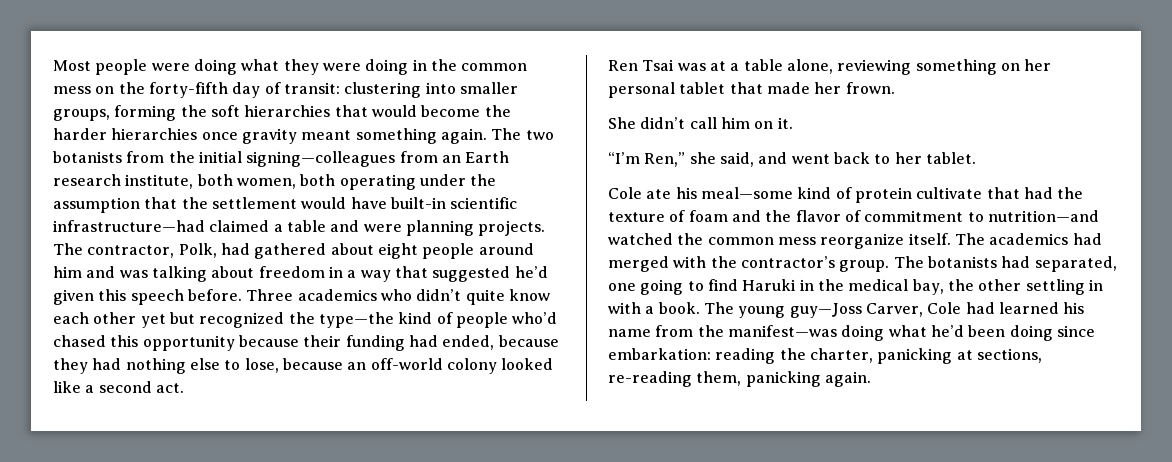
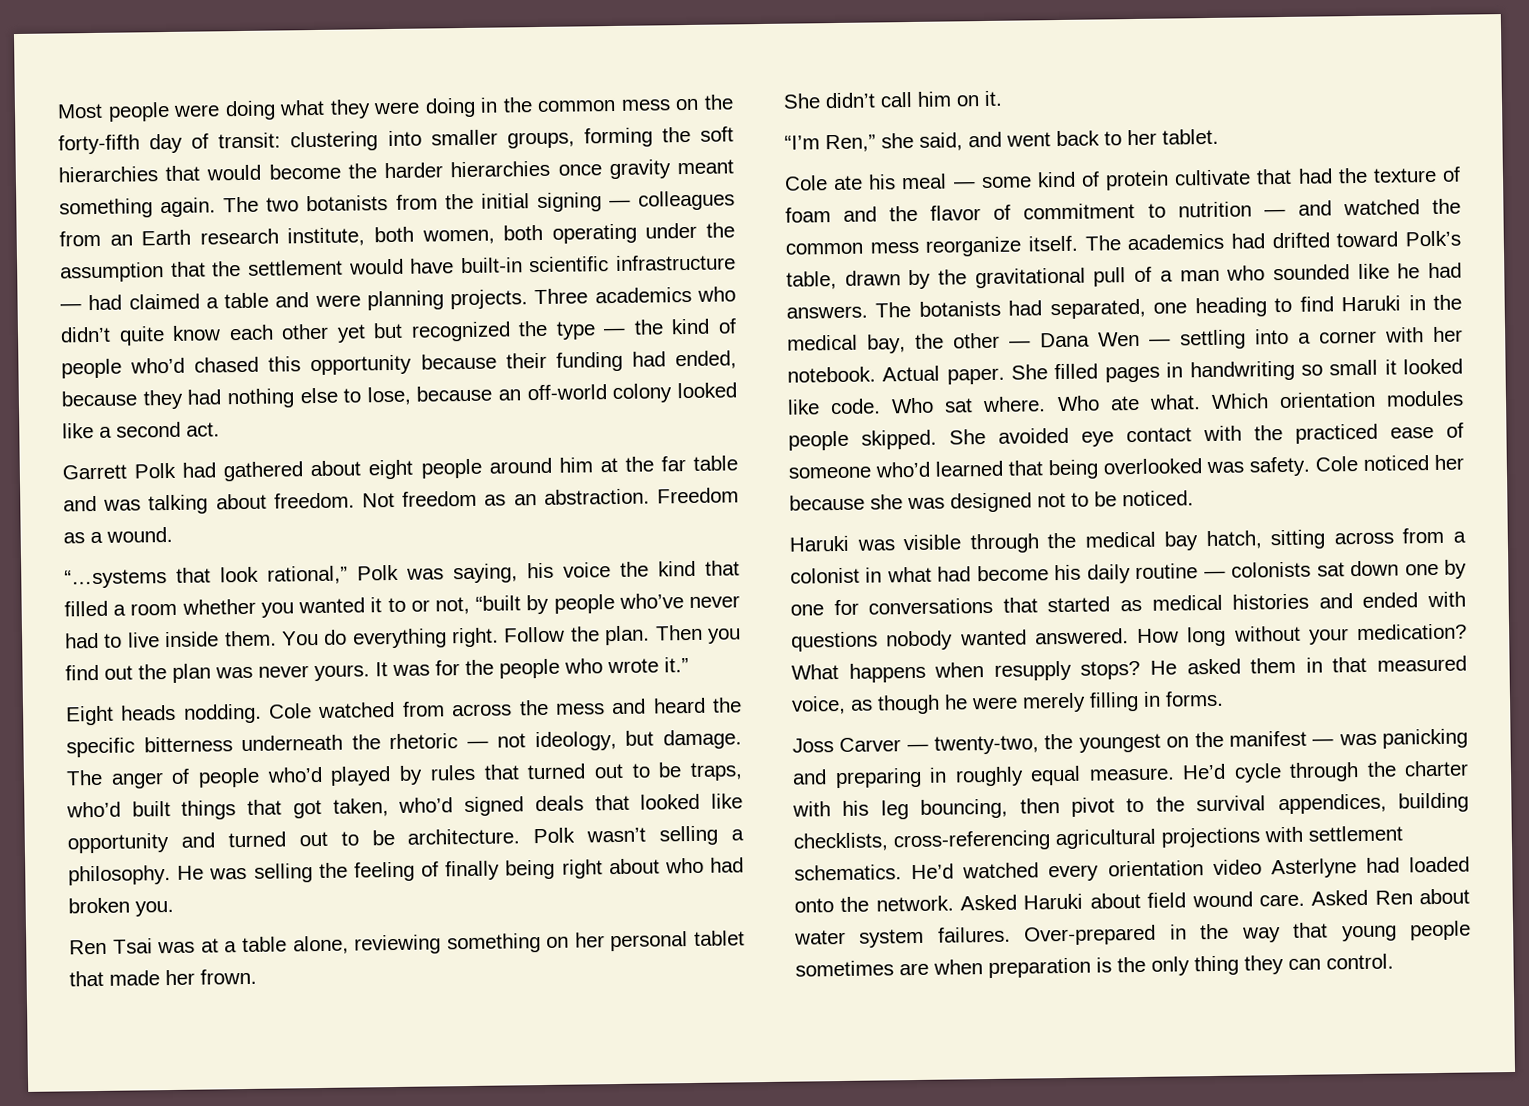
[246,151,396,167] signing—colleagues -> [536,190,736,213] signing — colleagues
[53,220,205,232] infrastructure—had -> [615,254,736,271] [60,294,123,311] infrastructure — had
[53,243,534,259] [53,266,548,282] [53,289,242,305] The contractor, Polk, had gathered about eight people around him and was talking about freedom in a way that suggested he’d given this speech before. -> (529, 299) none
[318,312,394,328] type—the -> [555,319,664,340] type — the
(184, 388) none -> [62,455,739,482] [63,487,739,515] [63,526,173,544] [64,560,740,589] [64,593,740,618] [65,624,741,649] [65,657,689,683] [65,697,743,726] [66,729,742,758] [66,762,744,789] [66,793,744,820] [67,825,744,854] [68,857,744,886] [68,897,174,917] // Garrett Polk had gathered about eight people around him at the far table and was talking about freedom. Not freedom as an abstraction. Freedom as a wound. // “…systems that look rational,” Polk was saying, his voice the kind that filled a room whether you wanted it to or not, “built by people who’ve never had to live inside them. You do everything right. Follow the plan. Then you find out the plan was never yours. It was for the people who wrote it.” // Eight heads nodding. Cole watched from across the mess and heard the specific bitterness underneath the rhetoric — not ideology, but damage. The anger of people who’d played by rules that turned out to be traps, who’d built things that got taken, who’d signed deals that looked like opportunity and turned out to be architecture. Polk wasn’t selling a philosophy. He was selling the feeling of finally being right about who had broken you.
[700,187,793,199] meal—some -> [901,173,1032,190] meal — some
[987,210,1099,222] nutrition—and -> [1177,200,1332,218] nutrition — and
[608,256,890,272] merged with the contractor’s group. -> [1271,230,1461,249] [786,262,1462,290] [786,305,868,319] drifted toward Polk’s table, drawn by the gravitational pull of a man who sounded like he had answers.
[640,279,684,295] going -> [1194,297,1267,318] heading
[1025,279,1103,295] [608,302,1085,318] [608,325,1095,341] [608,348,1042,364] [608,371,871,387] settling in with a book. The young guy—Joss Carver, Cole had learned his name from the manifest—was doing what he’d been doing since embarkation: reading the charter, panicking at sections, re-reading them, panicking again. -> [1009,326,1463,350] [787,358,1463,385] [787,390,1464,415] [788,422,1464,451] [788,454,1464,480] [789,490,1194,513] [789,527,1466,554] [790,559,1467,584] [790,591,1466,616] [791,623,1467,652] [791,655,1467,683] [791,690,1224,715] [792,728,1468,755] [792,760,1469,789] [792,792,1469,820] [793,825,1403,852] [794,856,1470,882] [794,888,1470,913] [794,920,1471,948] [795,953,1394,979] — Dana Wen — settling into a corner with her notebook. Actual paper. She filled pages in handwriting so small it looked like code. Who sat where. Who ate what. Which orientation modules people skipped. She avoided eye contact with the practiced ease of someone who’d learned that being overlooked was safety. Cole noticed her because she was designed not to be noticed. // Haruki was visible through the medical bay hatch, sitting across from a colonist in what had become his daily routine — colonists sat down one by one for conversations that started as medical histories and ended with questions nobody wanted answered. How long without your medication? What happens when resupply stops? He asked them in that measured voice, as though he were merely filling in forms. // Joss Carver — twenty-two, the youngest on the manifest — was panicking and preparing in roughly equal measure. He’d cycle through the charter with his leg bouncing, then pivot to the survival appendices, building checklists, cross-referencing agricultural projections with settlement schematics. He’d watched every orientation video Asterlyne had loaded onto the network. Asked Haruki about field wound care. Asked Ren about water system failures. Over-prepared in the way that young people sometimes are when preparation is the only thing they can control.

